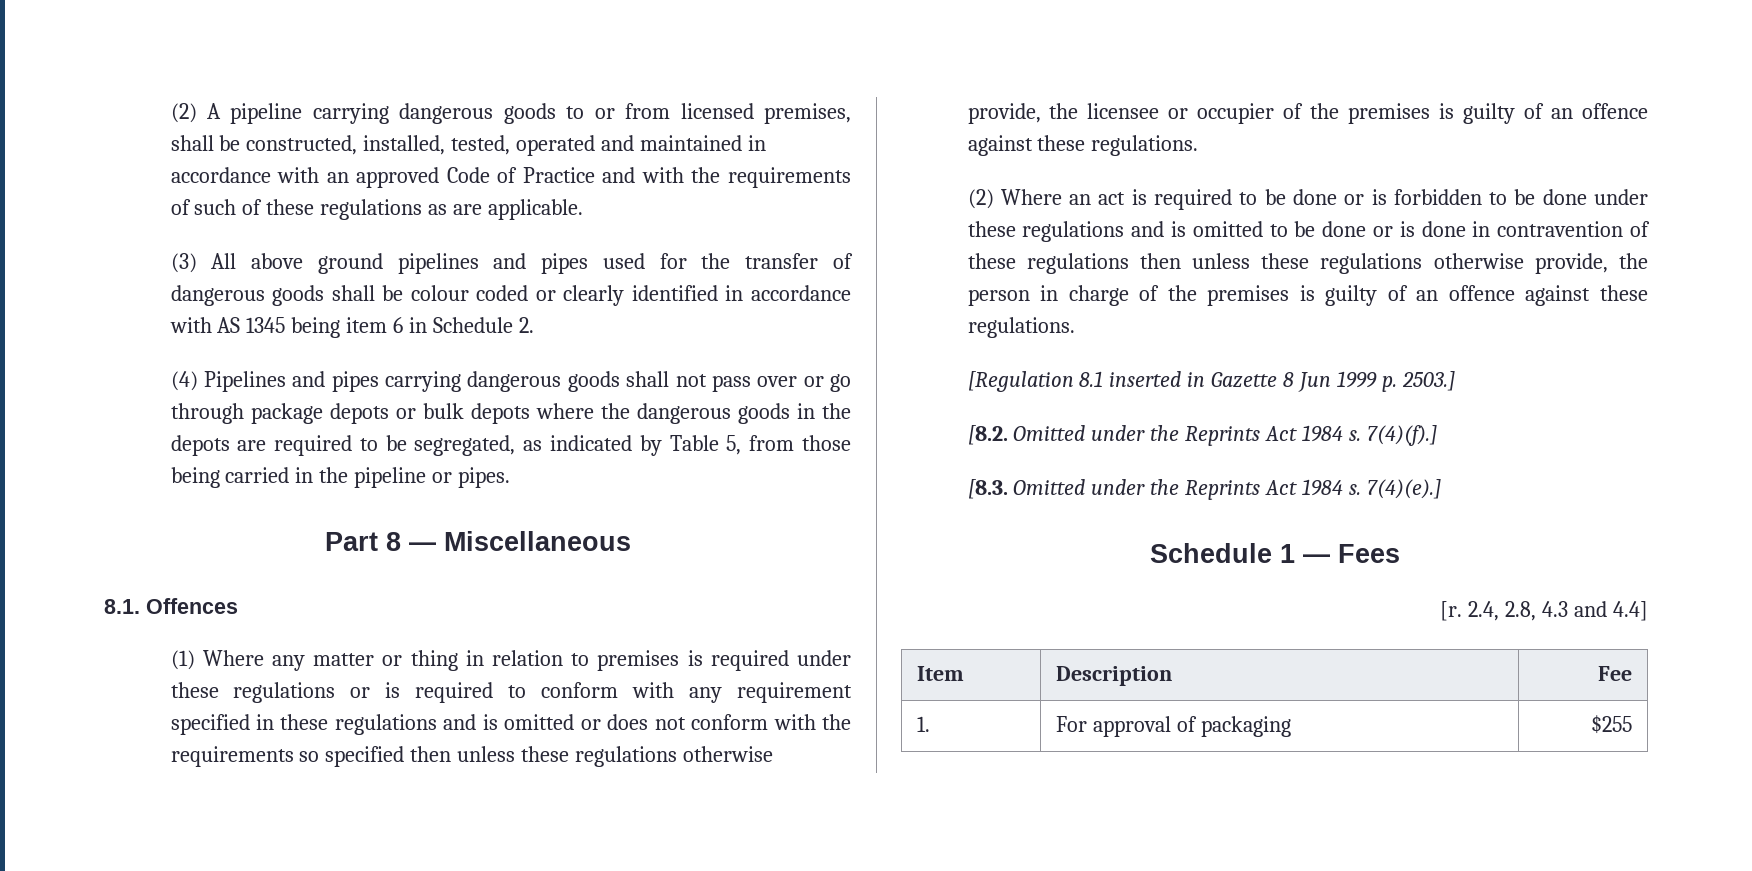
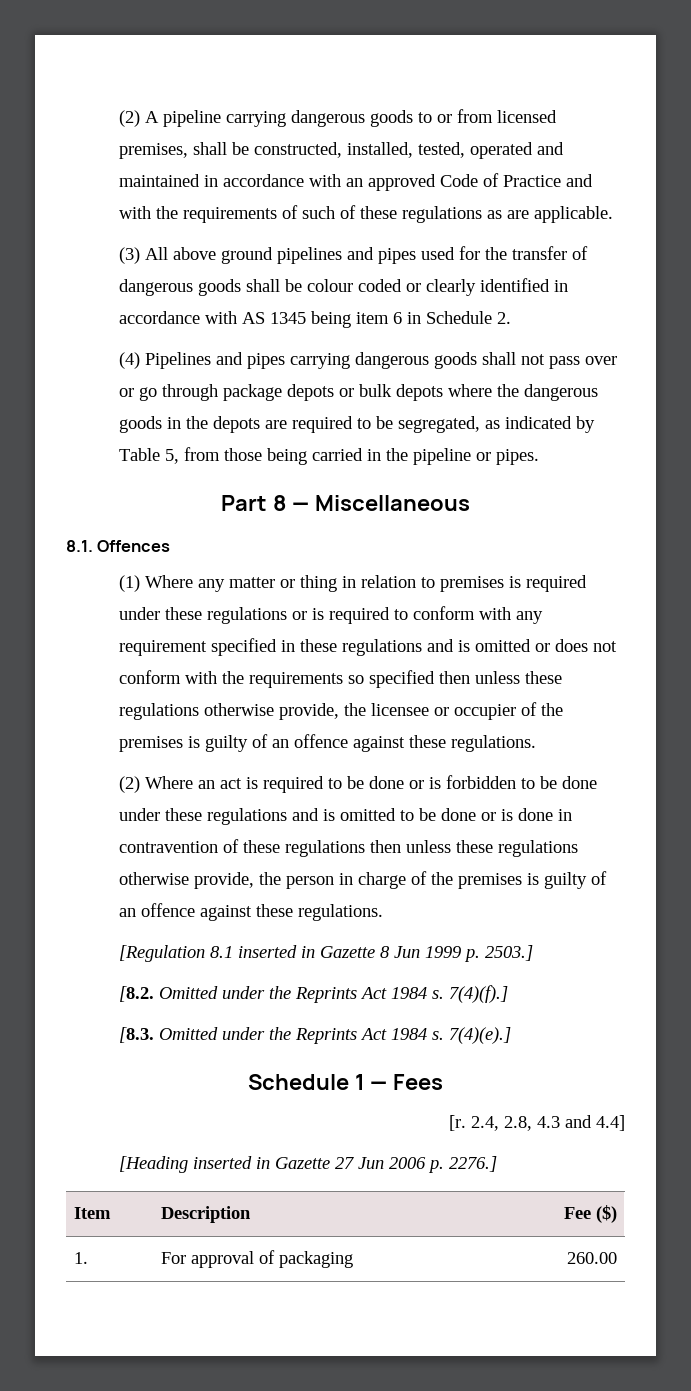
(1649, 611) none -> [119,1156,498,1173] // [Heading inserted in Gazette 27 Jun 2006 p. 2276.]
(1633, 673) none -> [596,1205,618,1223] ($)
[1591,715,1633,734] $255 -> [567,1252,618,1264] 260.00

